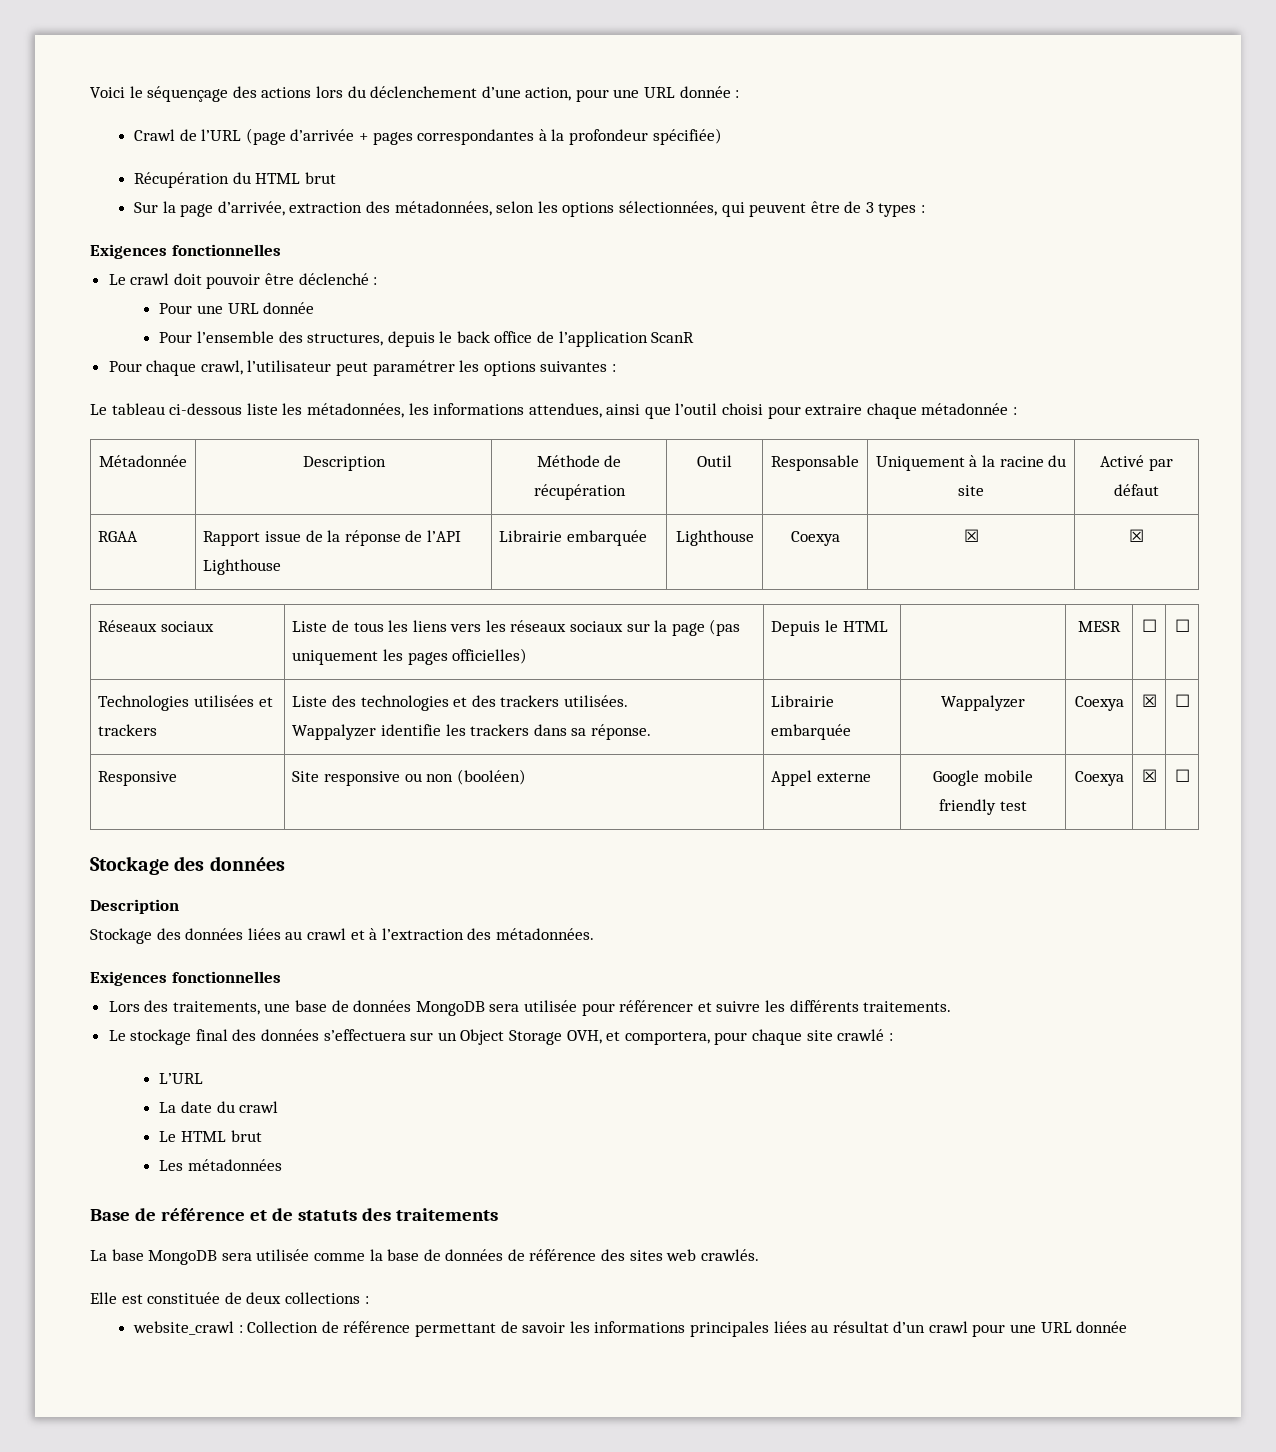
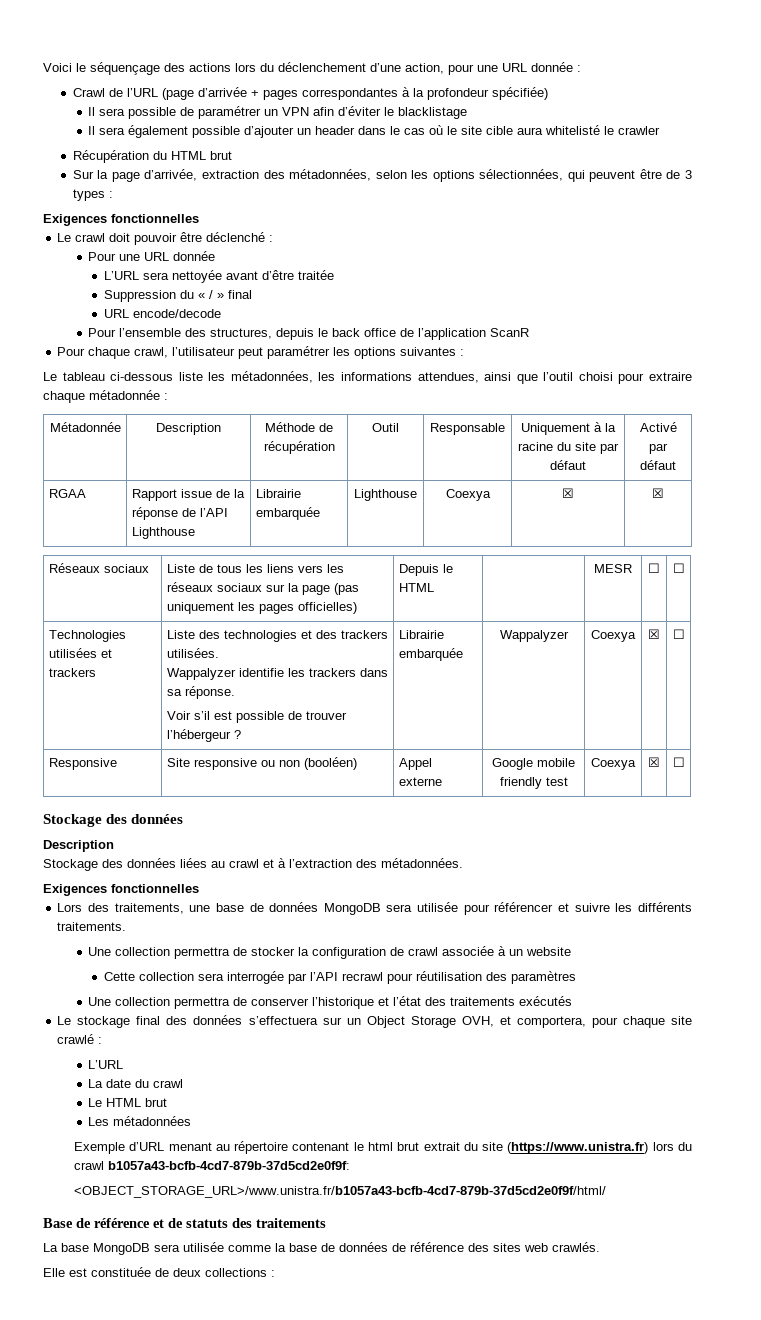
(722, 136) none -> [88,106,468,119] [88,125,661,138] // Il sera possible de paramétrer un VPN afin d’éviter le blacklistage // Il sera également possible d’ajouter un header dans le cas où le site cible aura whitelisté le crawler
(315, 308) none -> [103,270,334,283] [103,290,252,302] [103,309,221,318] // L’URL sera nettoyée avant d’être traitée // Suppression du « / » final // URL encode/decode
(984, 490) none -> [600,443,619,454] [550,460,586,470] par défaut
(651, 732) none -> [166,711,347,723] [166,729,241,742] // Voir s’il est possible de trouver l’hébergeur ?
(952, 1006) none -> [88,946,572,959] [103,971,576,984] [88,996,573,1009] // Une collection permettra de stocker la configuration de crawl associée à un website // Cette collection sera interrogée par l’API recrawl pour réutilisation des paramètres // Une collection permettra de conserver l’historique et l’état des traitements exécutés
(282, 1165) none -> [74,1141,692,1154] [74,1161,351,1170] [74,1186,607,1198] // Exemple d’URL menant au répertoire contenant le html brut extrait du site (https://www.unistra.fr) lors du crawl b1057a43-bcfb-4cd7-879b-37d5cd2e0f9f: // <OBJECT_STORAGE_URL>/www.unistra.fr/b1057a43-bcfb-4cd7-879b-37d5cd2e0f9f/html/
[133,1321,1128,1337] // website_crawl : Collection de référence permettant de savoir les informations principales liées au résultat d’un crawl pour une URL donnée -> (275, 1273) none

